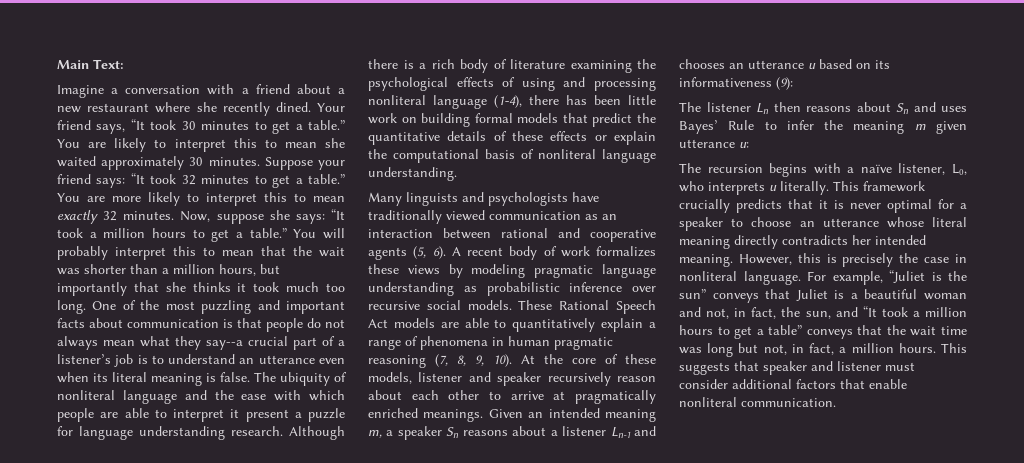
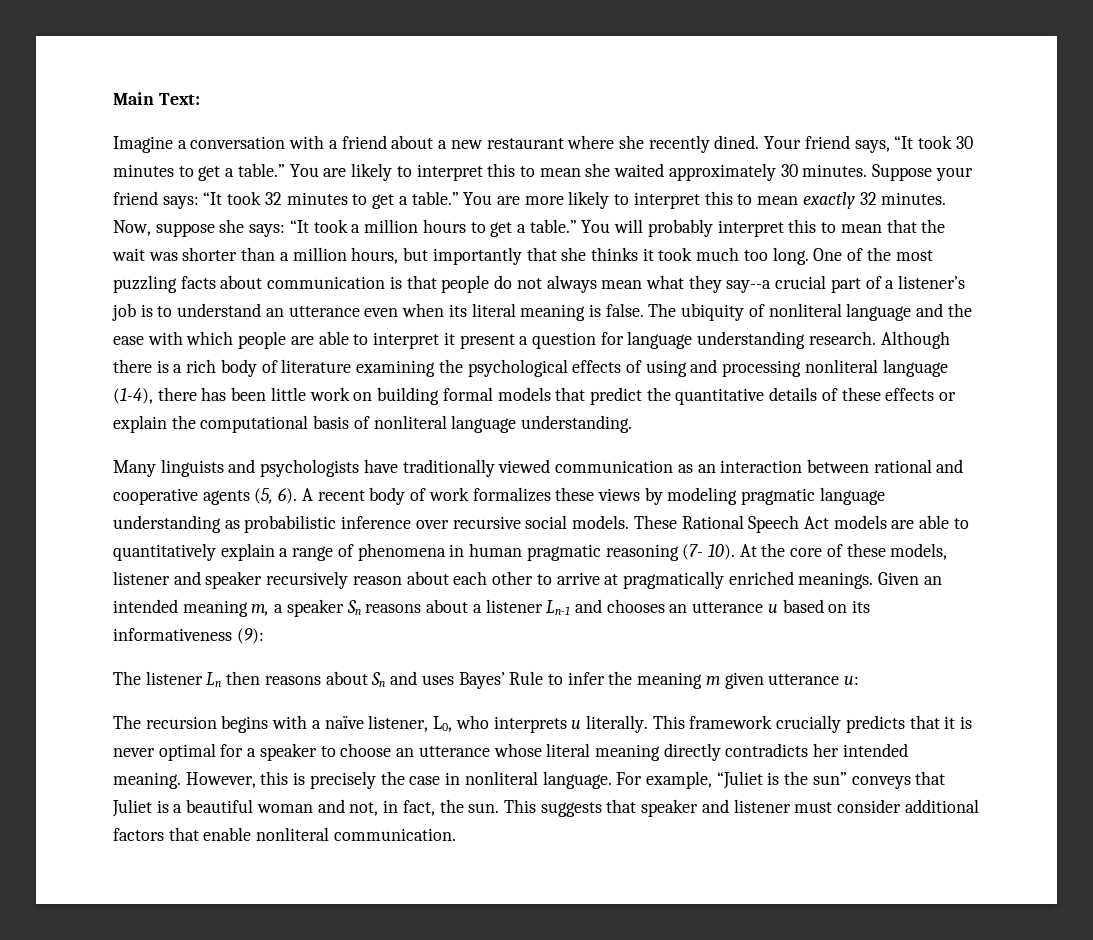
[257,300,345,314] and important -> (177, 284) none
[308,408,345,422] puzzle -> [531,332,596,349] question
[435,354,484,367] (7, 8, 9, -> [682,544,704,560] (7-
[805,306,967,319] [679,325,967,339] [679,343,936,357] sun, and “It took a million hours to get a table” conveys that the wait time was long but not, in fact, a million hours. -> [468,803,500,813] sun.

